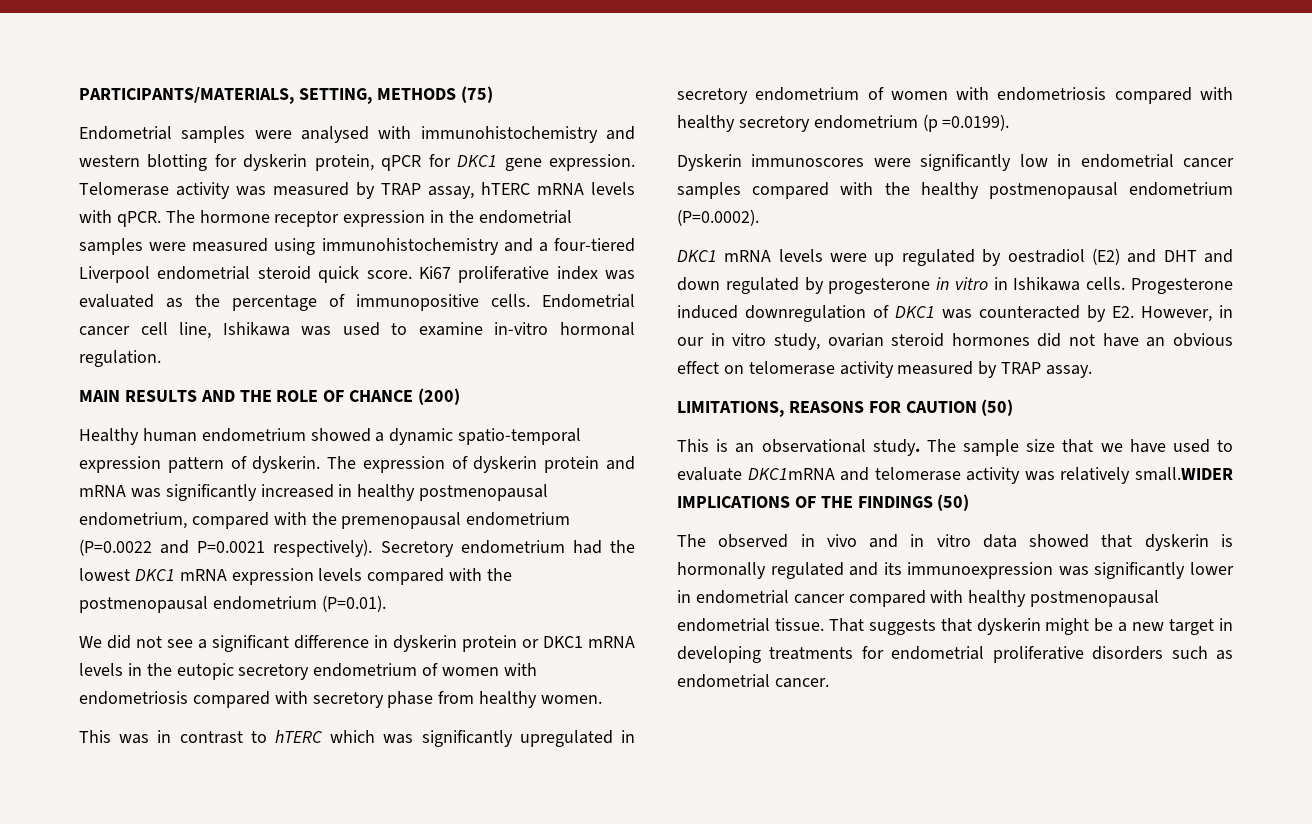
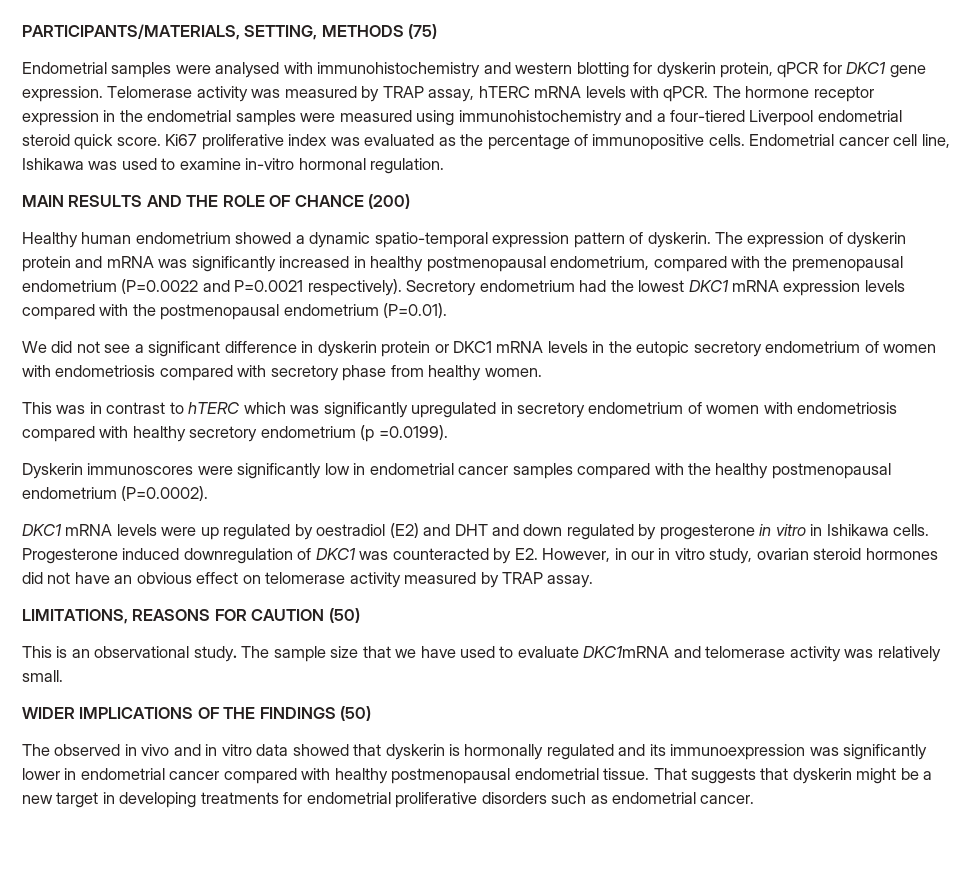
[1135,467,1233,481] small.WIDER -> [22,670,63,682] [22,707,75,719] small. // WIDER

